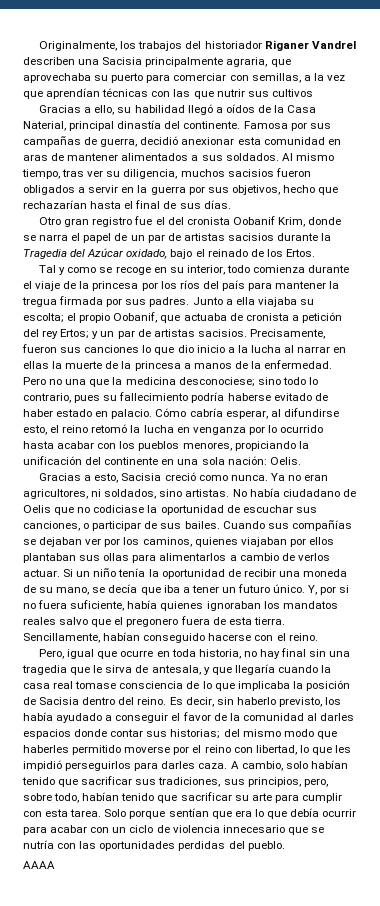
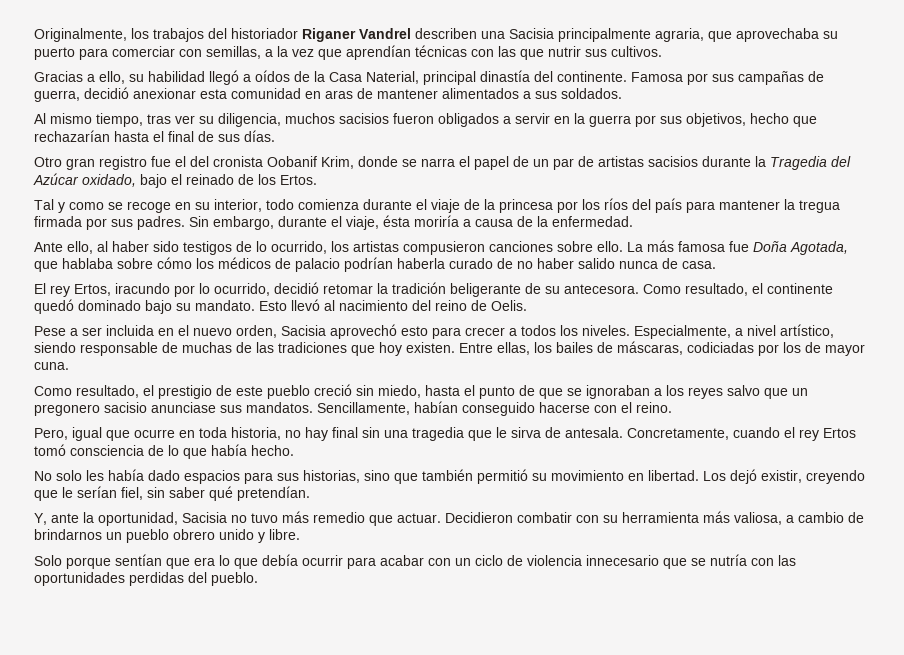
[271,89,313,97] cultivos -> [611,46,662,57] cultivos.
(279, 157) none -> (622, 93) //
[192,297,314,307] [23,312,342,323] [23,329,325,339] [22,344,347,355] [23,360,333,371] [23,377,318,387] [23,392,328,403] [23,408,339,419] [23,424,324,435] [23,441,309,451] [23,456,301,465] [39,472,329,483] [23,488,356,499] [23,505,317,515] [23,520,352,531] [23,537,334,547] [23,553,330,563] [23,568,348,579] [23,584,350,595] [23,600,338,611] [23,616,285,627] Junto a ella viajaba su escolta; el propio Oobanif, que actuaba de cronista a petición del rey Ertos; y un par de artistas sacisios. Precisamente, fueron sus canciones lo que dio inicio a la lucha al narrar en ellas la muerte de la princesa a manos de la enfermedad. Pero no una que la medicina desconociese; sino todo lo contrario, pues su fallecimiento podría haberse evitado de haber estado en palacio. Cómo cabría esperar, al difundirse esto, el reino retomó la lucha en venganza por lo ocurrido hasta acabar con los pueblos menores, propiciando la unificación del continente en una sola nación: Oelis. // Gracias a esto, Sacisia creció como nunca. Ya no eran agricultores, ni soldados, sino artistas. No había ciudadano de Oelis que no codiciase la oportunidad de escuchar sus canciones, o participar de sus bailes. Cuando sus compañías se dejaban ver por los caminos, quienes viajaban por ellos plantaban sus ollas para alimentarlos a cambio de verlos actuar. Si un niño tenía la oportunidad de recibir una moneda de su mano, se decía que iba a tener un futuro único. Y, por si no fuera suficiente, había quienes ignoraban los mandatos reales salvo que el pregonero fuera de esta tierra. -> [189,215,633,230] [34,240,848,255] [34,257,716,272] [34,282,833,297] [34,299,527,314] [34,324,834,339] [34,341,865,356] [34,362,69,370] [34,384,808,399] [34,402,313,416] Sin embargo, durante el viaje, ésta moriría a causa de la enfermedad. // Ante ello, al haber sido testigos de lo ocurrido, los artistas compusieron canciones sobre ello. La más famosa fue Doña Agotada, que hablaba sobre cómo los médicos de palacio podrían haberla curado de no haber salido nunca de casa. // El rey Ertos, iracundo por lo ocurrido, decidió retomar la tradición beligerante de su antecesora. Como resultado, el continente quedó dominado bajo su mandato. Esto llevó al nacimiento del reino de Oelis. // Pese a ser incluida en el nuevo orden, Sacisia aprovechó esto para crecer a todos los niveles. Especialmente, a nivel artístico, siendo responsable de muchas de las tradiciones que hoy existen. Entre ellas, los bailes de máscaras, codiciadas por los de mayor cuna. // Como resultado, el prestigio de este pueblo creció sin miedo, hasta el punto de que se ignoraban a los reyes salvo que un pregonero sacisio anunciase sus mandatos.
[151,664,332,675] [23,680,350,691] [23,697,342,707] [23,712,355,723] [23,729,337,739] [23,745,352,755] [23,760,348,771] [22,776,328,787] [23,792,342,803] [23,809,102,817] antesala, y que llegaría cuando la casa real tomase consciencia de lo que implicaba la posición de Sacisia dentro del reino. Es decir, sin haberlo previsto, los había ayudado a conseguir el favor de la comunidad al darles espacios donde contar sus historias; del mismo modo que haberles permitido moverse por el reino con libertad, lo que les impidió perseguirlos para darles caza. A cambio, solo habían tenido que sacrificar sus tradiciones, sus principios, pero, sobre todo, habían tenido que sacrificar su arte para cumplir con esta tarea. -> [565,427,856,441] [34,444,294,459] [34,469,865,484] [34,486,310,501] [34,511,864,526] [34,529,300,543] antesala. Concretamente, cuando el rey Ertos tomó consciencia de lo que había hecho. // No solo les había dado espacios para sus historias, sino que también permitió su movimiento en libertad. Los dejó existir, creyendo que le serían fiel, sin saber qué pretendían. // Y, ante la oportunidad, Sacisia no tuvo más remedio que actuar. Decidieron combatir con su herramienta más valiosa, a cambio de brindarnos un pueblo obrero unido y libre. //
[23,861,55,869] // AAAA -> (258, 579) none

